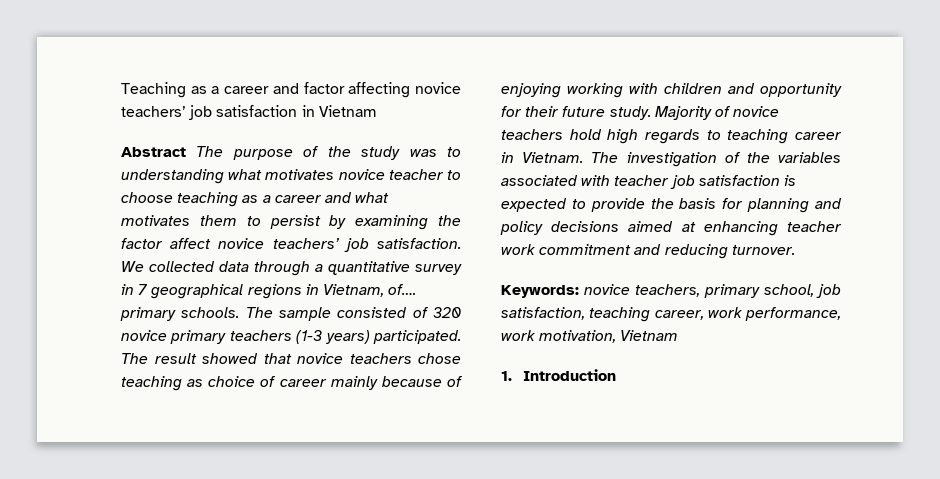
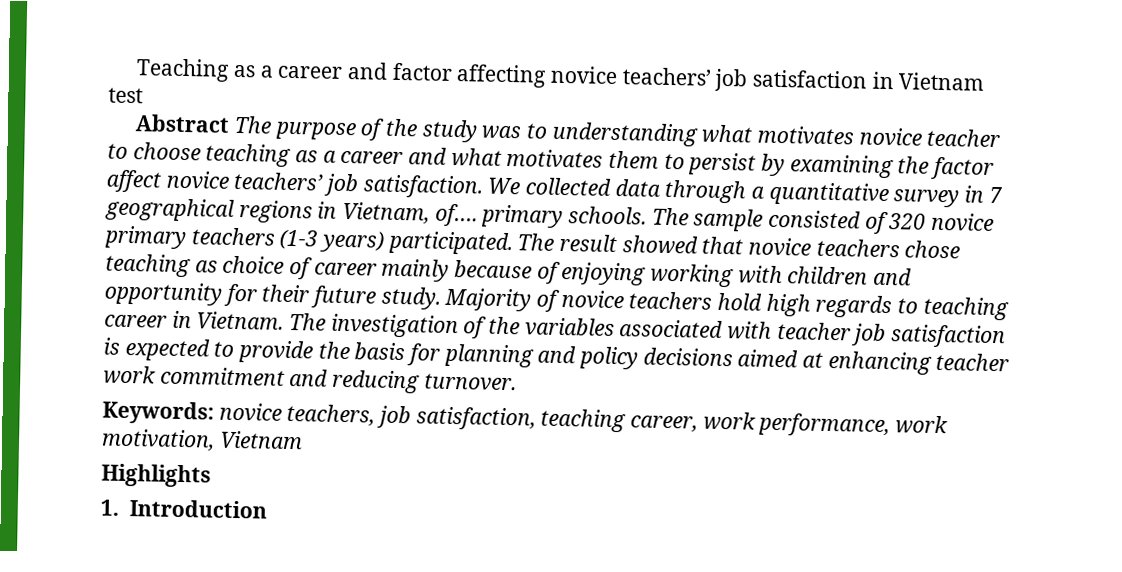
(376, 111) none -> [108,87,143,104] test
[704,284,814,298] primary school, -> (376, 414) none
(679, 335) none -> [101,463,211,488] // Highlights

